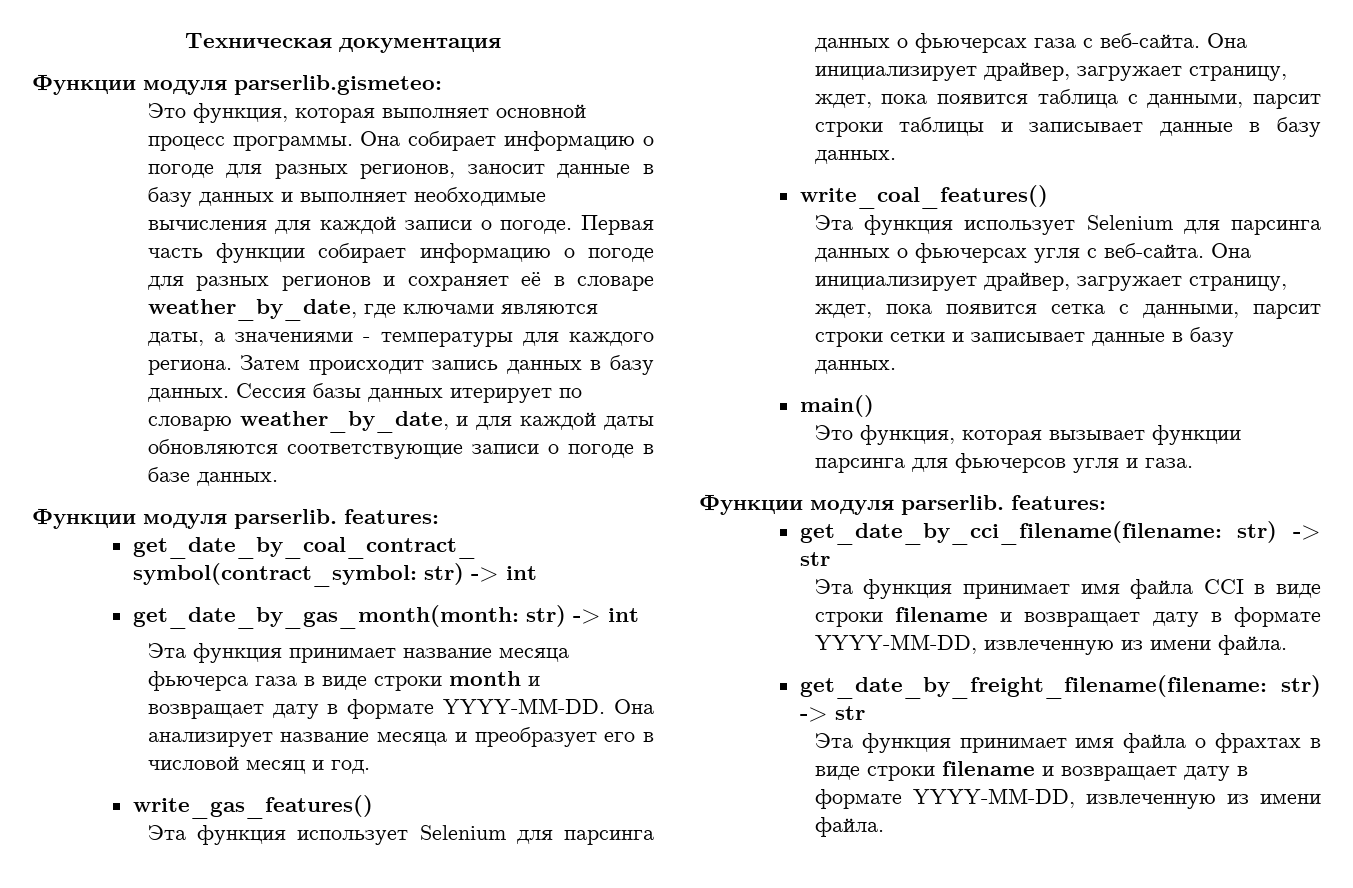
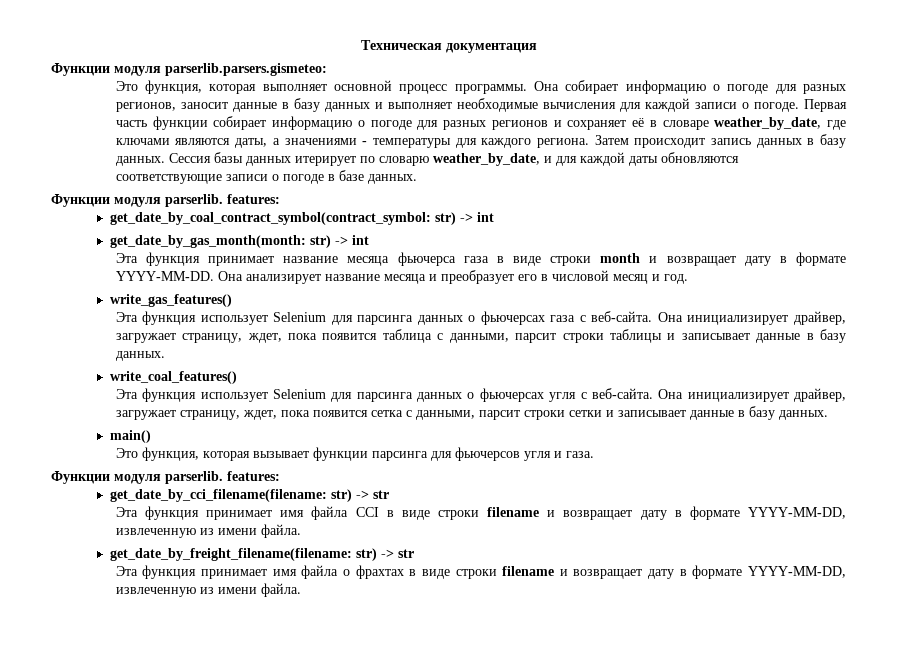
[234,75,442,95] parserlib.gismeteo: -> [165,63,327,76] parserlib.parsers.gismeteo:

